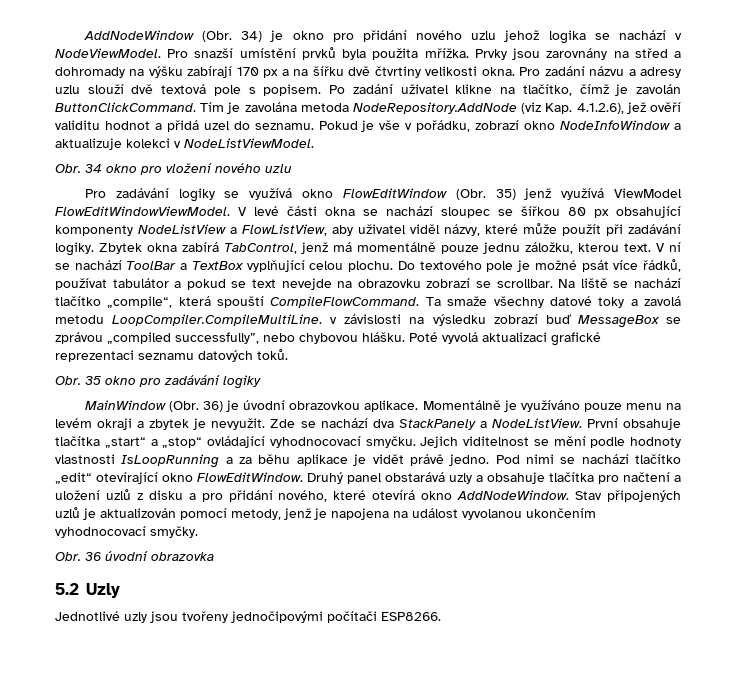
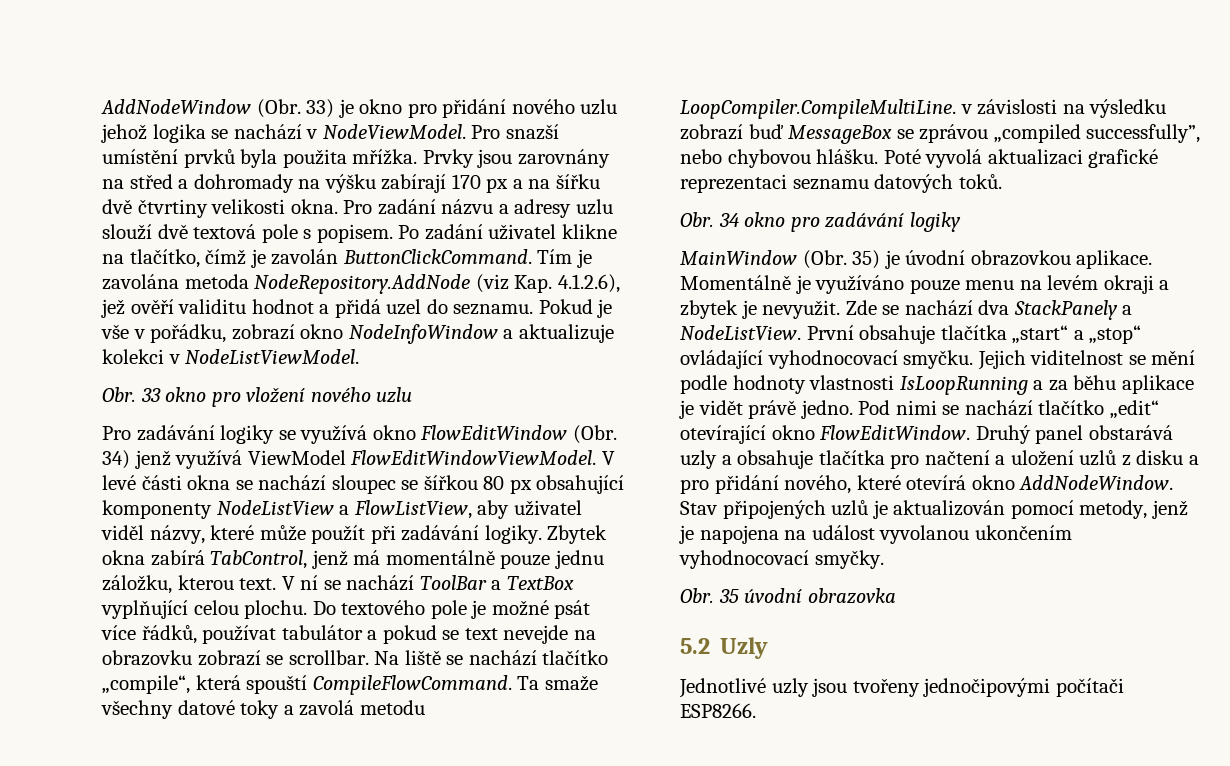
[241,31,263,42] 34) -> [306,99,335,118] 33)
[85,164,102,173] 34 -> [140,388,161,402] 33
[495,189,516,200] 35) -> [102,450,130,469] 34)
[85,376,101,385] 35 -> [718,213,739,227] 34
[203,401,224,412] 36) -> [852,250,881,269] 35)
[85,552,101,561] 36 -> [718,589,739,603] 35

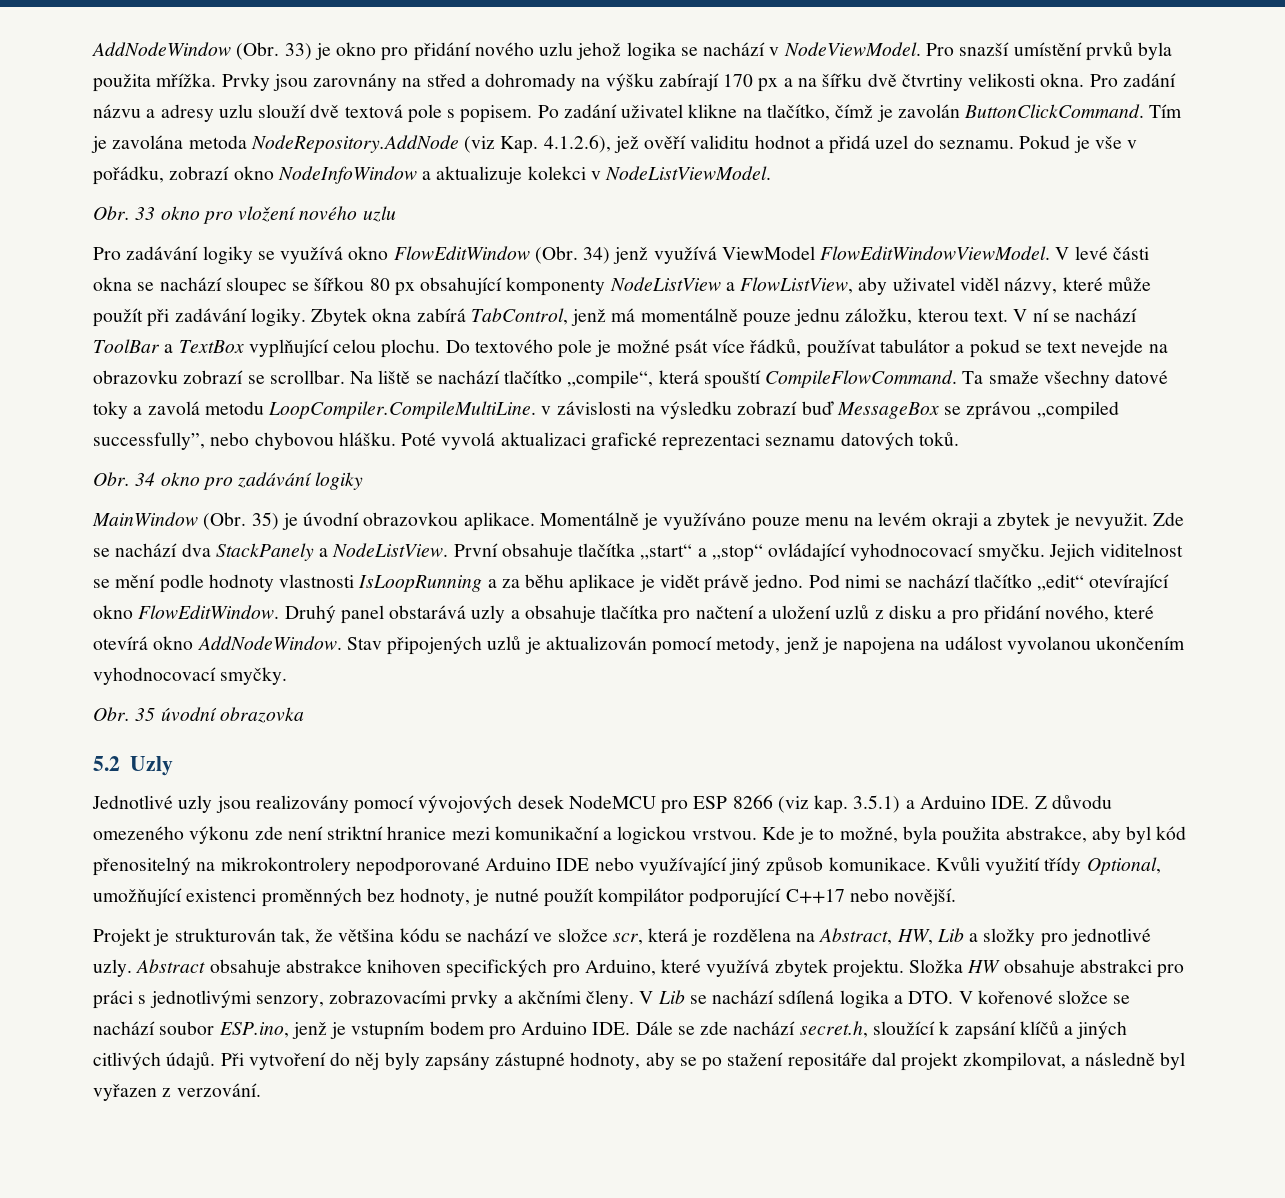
[852,678,1124,697] [680,703,756,718] tvořeny jednočipovými počítači ESP8266. -> [255,795,1112,814] [93,826,1187,845] [93,857,1161,876] [93,888,957,907] [93,928,1151,947] [93,959,1185,978] [93,990,1131,1009] [93,1021,1128,1040] [93,1052,1186,1071] [93,1083,261,1101] realizovány pomocí vývojových desek NodeMCU pro ESP 8266 (viz kap. 3.5.1) a Arduino IDE. Z důvodu omezeného výkonu zde není striktní hranice mezi komunikační a logickou vrstvou. Kde je to možné, byla použita abstrakce, aby byl kód přenositelný na mikrokontrolery nepodporované Arduino IDE nebo využívající jiný způsob komunikace. Kvůli využití třídy Optional, umožňující existenci proměnných bez hodnoty, je nutné použít kompilátor podporující C++17 nebo novější. // Projekt je strukturován tak, že většina kódu se nachází ve složce scr, která je rozdělena na Abstract, HW, Lib a složky pro jednotlivé uzly. Abstract obsahuje abstrakce knihoven specifických pro Arduino, které využívá zbytek projektu. Složka HW obsahuje abstrakci pro práci s jednotlivými senzory, zobrazovacími prvky a akčními členy. V Lib se nachází sdílená logika a DTO. V kořenové složce se nachází soubor ESP.ino, jenž je vstupním bodem pro Arduino IDE. Dále se zde nachází secret.h, sloužící k zapsání klíčů a jiných citlivých údajů. Při vytvoření do něj byly zapsány zástupné hodnoty, aby se po stažení repositáře dal projekt zkompilovat, a následně byl vyřazen z verzování.

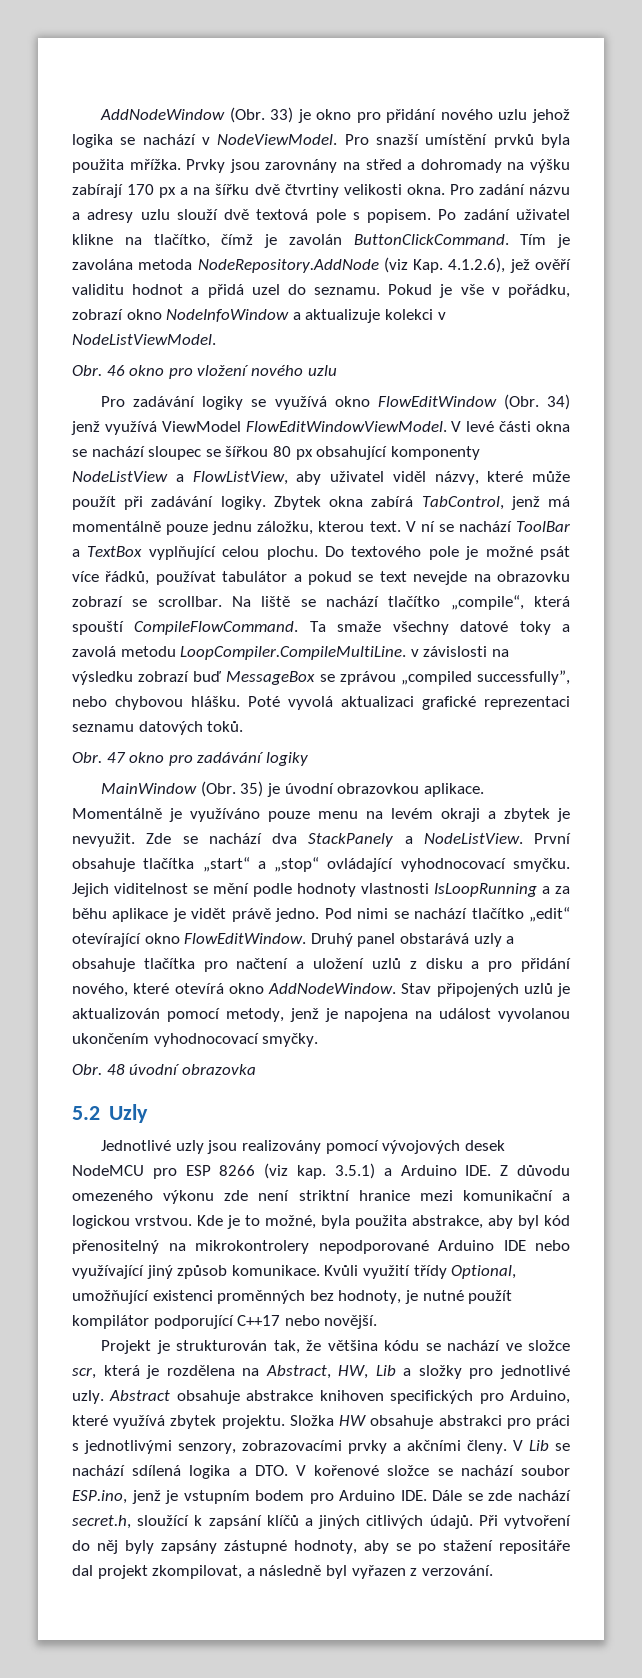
[135,207,156,220] 33 -> [106,365,125,376] 46
[135,472,156,486] 34 -> [106,752,126,763] 47
[135,708,156,721] 35 -> [106,1064,125,1075] 48

